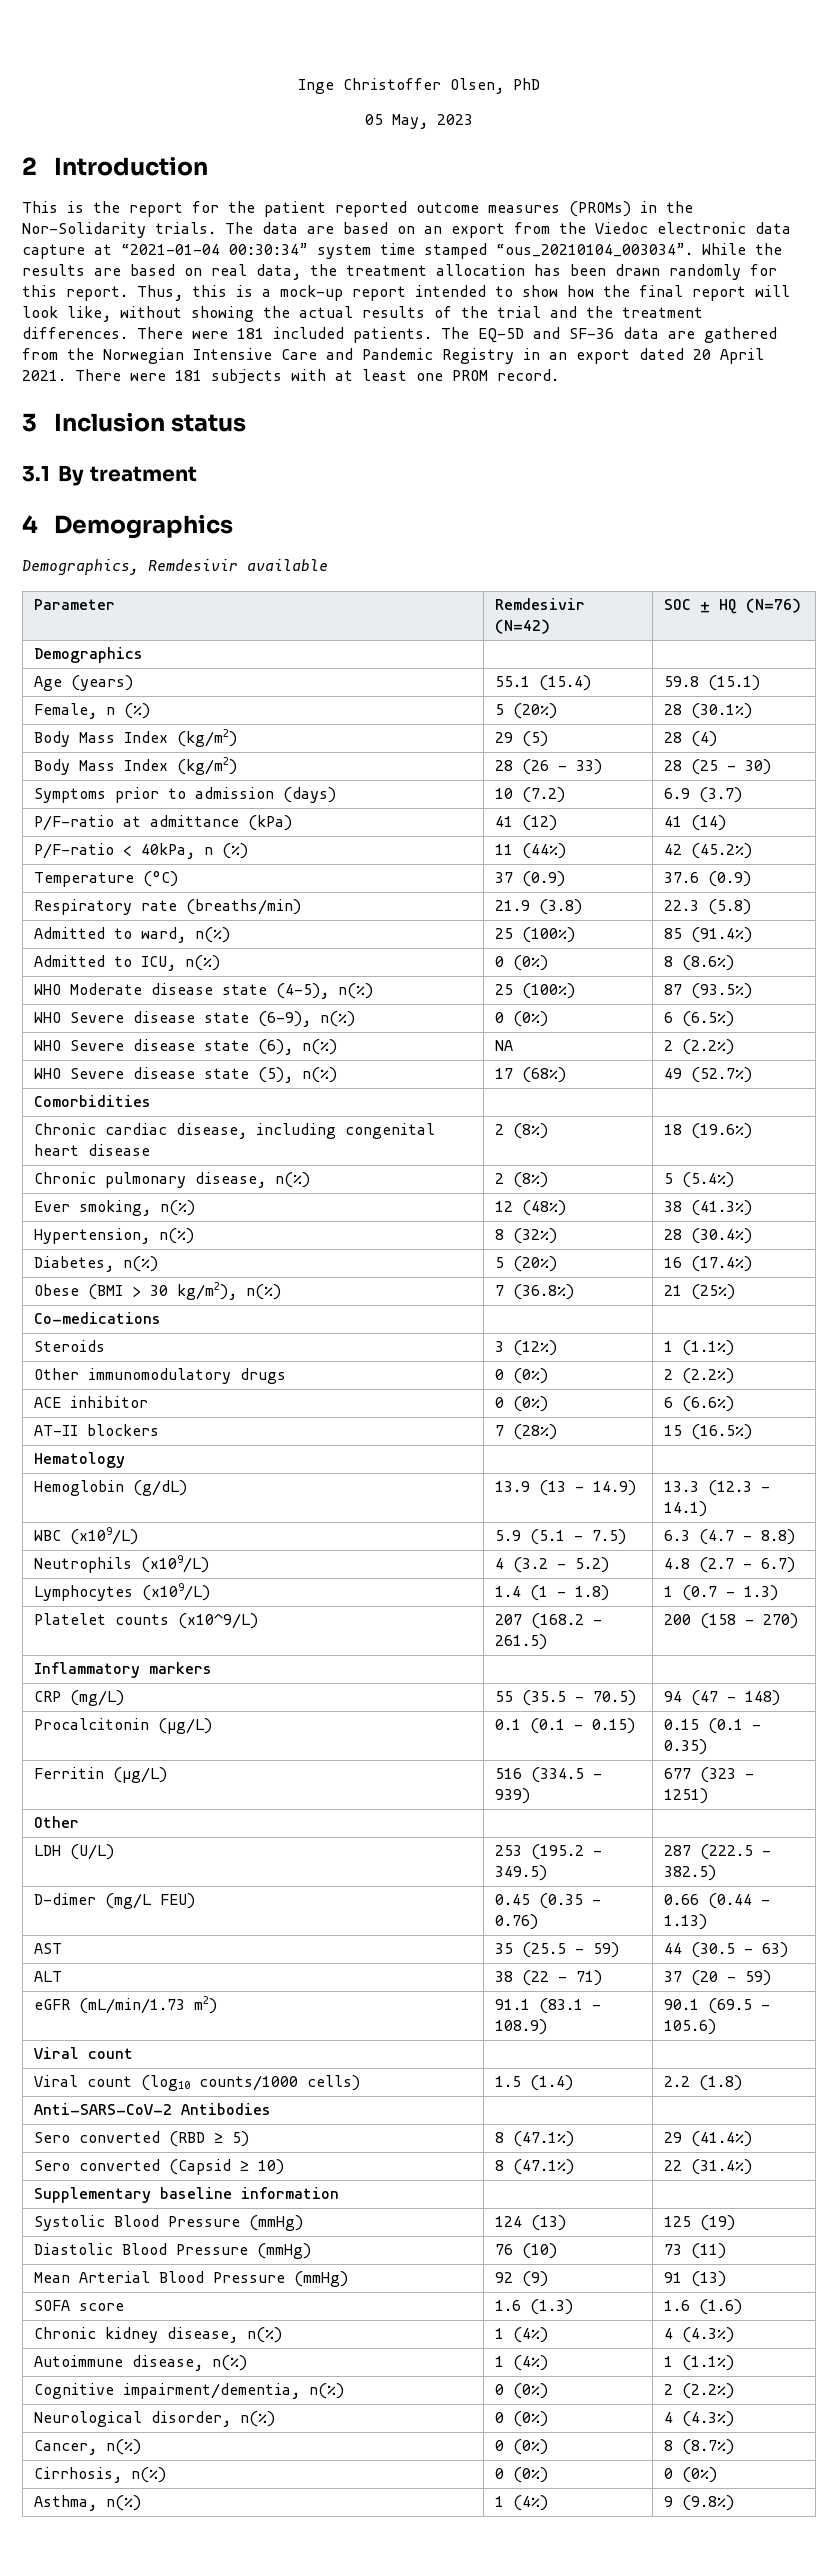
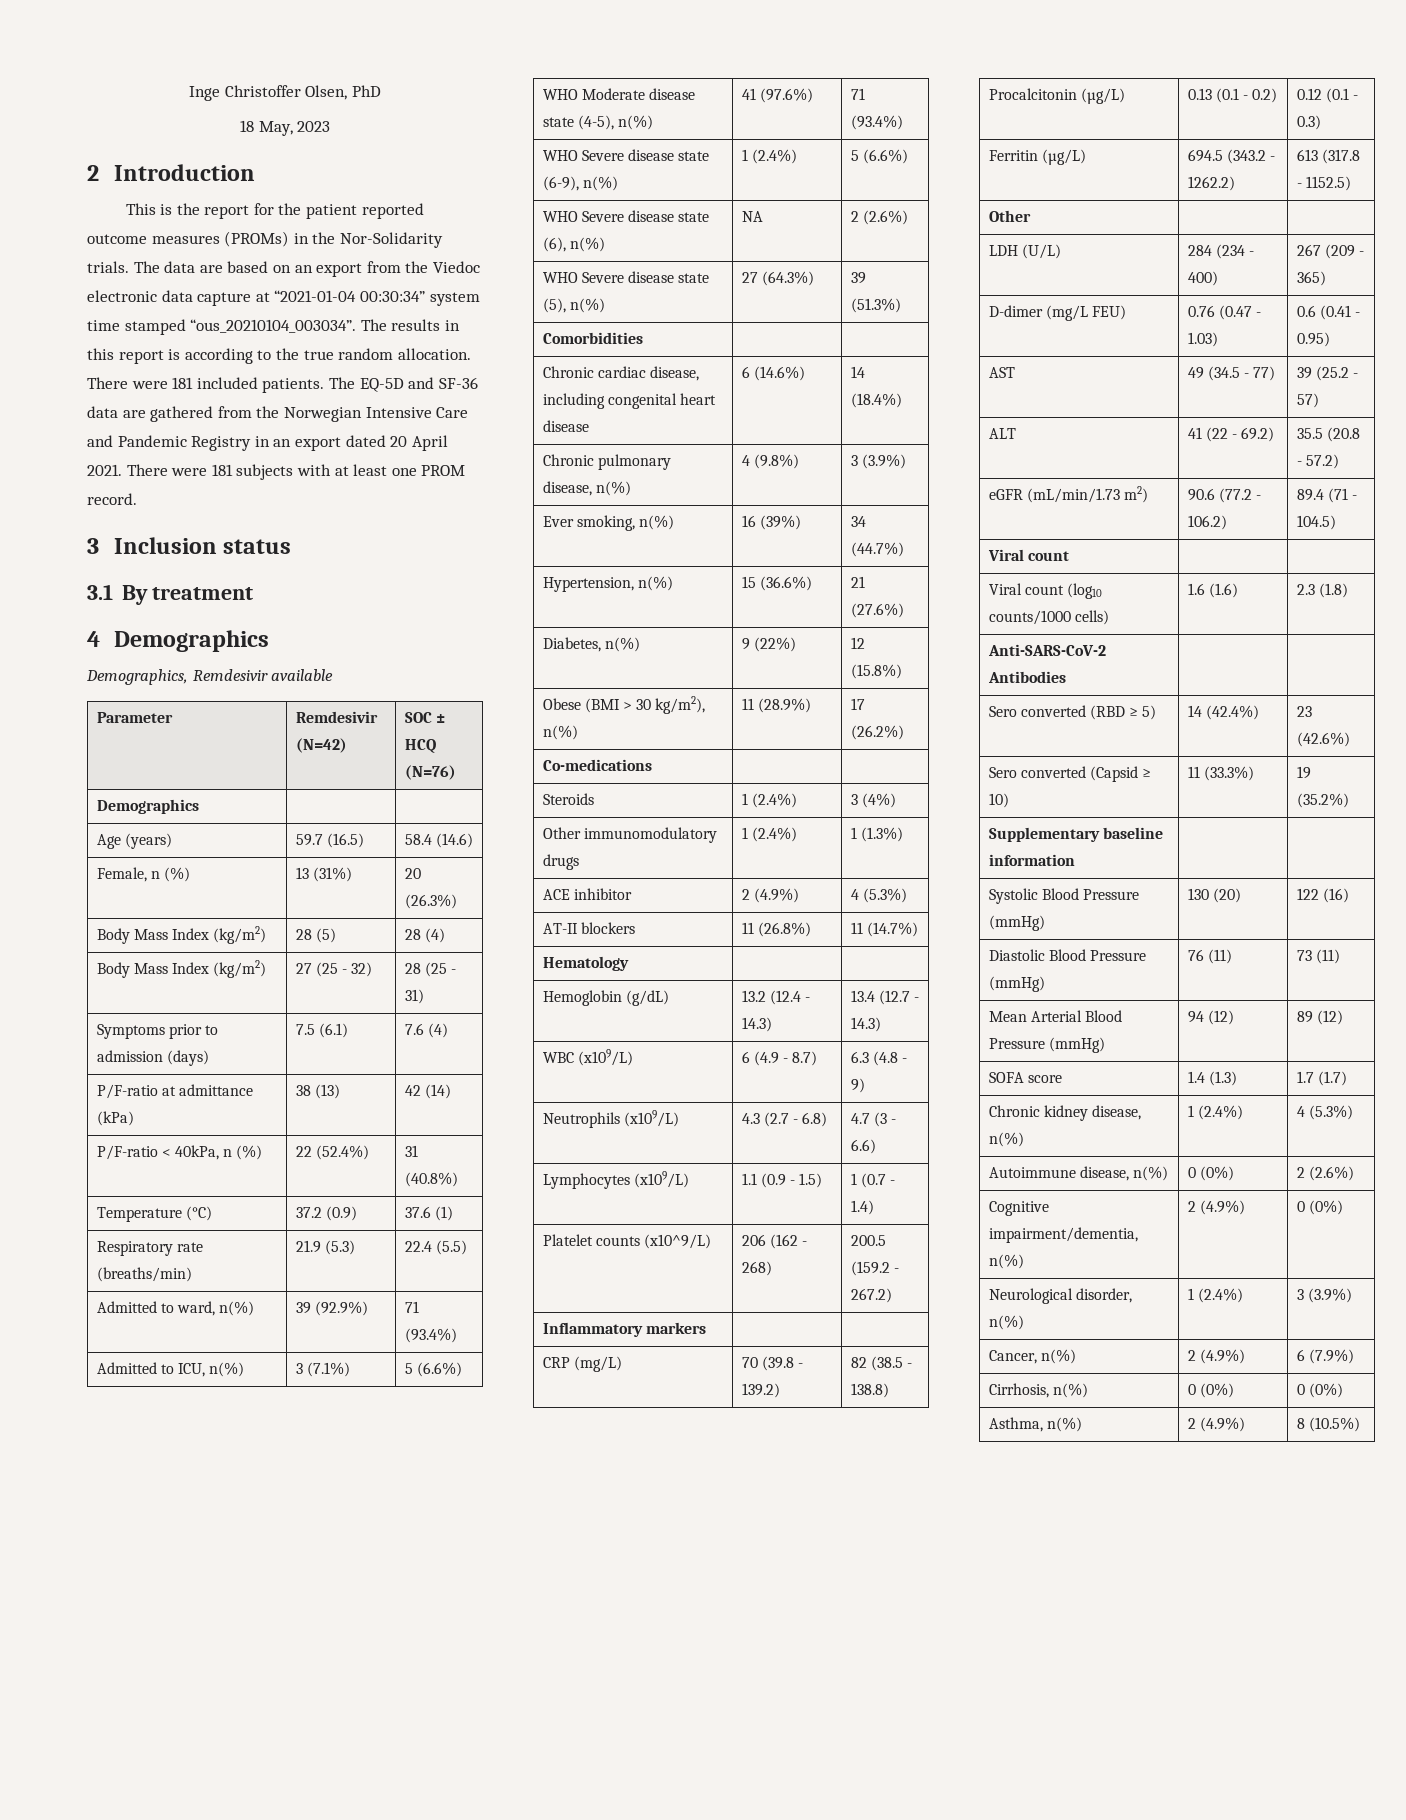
[365,114,383,125] 05 -> [239,120,254,132] 18
[702,243,782,255] [22,264,777,280] [22,285,790,301] [22,306,703,322] [22,327,128,339] While the results are based on real data, the treatment allocation has been drawn randomly for this report. Thus, this is a mock-up report intended to show how the final report will look like, without showing the actual results of the trial and the treatment differences. -> [360,319,460,331] [87,348,471,364] The results in this report is according to the true random allocation.
[719,599,738,614] HQ -> [404,739,436,753] HCQ
[495,675,592,691] [664,675,761,691] 55.1 (15.4) | 59.8 (15.1) -> [295,833,364,848] [404,833,473,848] 59.7 (16.5) | 58.4 (14.6)
[495,703,558,719] [664,703,753,719] [34,729,238,747] [495,732,514,743] 5 (20%) | 28 (30.1%) // Body Mass Index (kg/m2) | 29 -> [295,867,352,882] [404,868,421,879] [404,894,457,909] [96,926,267,944] [295,929,312,940] 13 (31%) | 20 (26.3%) // Body Mass Index (kg/m2) | 28
[495,759,603,775] 28 (26 - 33) -> [295,962,373,977] 27 (25 - 32)
[745,759,772,775] 30) -> [404,989,424,1004] 31)
[495,787,566,803] [664,787,743,803] 10 (7.2) | 6.9 (3.7) -> [295,1023,348,1038] [404,1023,448,1038] 7.5 (6.1) | 7.6 (4)
[495,815,558,831] [664,816,683,827] 41 (12) | 41 -> [295,1084,340,1099] [404,1085,421,1096] 38 (13) | 42
[495,843,567,859] [664,843,753,859] 11 (44%) | 42 (45.2%) -> [295,1145,369,1160] [404,1145,418,1157] [404,1172,458,1187] 22 (52.4%) | 31 (40.8%)
[495,872,514,883] 37 -> [295,1207,322,1218] 37.2
[708,871,752,887] (0.9) -> [434,1206,453,1221] (1)
[539,899,583,915] [664,899,752,915] (3.8) | 22.3 (5.8) -> [324,1240,355,1255] [404,1240,467,1255] (5.3) | 22.4 (5.5)
[495,927,576,943] [664,927,753,943] 25 (100%) | 85 (91.4%) -> [295,1301,368,1316] [404,1301,419,1313] [404,1328,457,1343] 39 (92.9%) | 71 (93.4%)
[495,955,549,971] [664,955,735,971] 0 (0%) | 8 (8.6%) -> [295,1362,350,1377] [404,1362,462,1377] 3 (7.1%) | 5 (6.6%)
[495,983,576,999] [664,983,753,999] 25 (100%) | 87 (93.5%) -> [741,88,813,103] [850,88,865,100] [850,115,903,130] 41 (97.6%) | 71 (93.4%)
[495,1011,549,1027] [664,1011,735,1027] 0 (0%) | 6 (6.5%) -> [741,149,797,164] [850,149,908,164] 1 (2.4%) | 5 (6.6%)
[682,1039,735,1055] (2.2%) -> [862,210,908,225] (2.6%)
[495,1067,567,1083] [664,1067,753,1083] 17 (68%) | 49 (52.7%) -> [741,271,814,286] [850,272,866,284] [850,298,901,313] 27 (64.3%) | 39 (51.3%)
[495,1123,549,1139] [664,1123,753,1139] 2 (8%) | 18 (19.6%) -> [741,366,805,381] [850,366,865,378] [850,393,902,408] 6 (14.6%) | 14 (18.4%)
[495,1172,549,1188] [664,1172,735,1188] 2 (8%) | 5 (5.4%) -> [741,454,799,469] [850,454,906,469] 4 (9.8%) | 3 (3.9%)
[495,1200,567,1216] [664,1200,753,1216] [34,1228,195,1244] [495,1228,558,1244] [664,1228,753,1244] [34,1256,159,1272] [495,1256,558,1272] [664,1256,753,1272] 12 (48%) | 38 (41.3%) // Hypertension, n(%) | 8 (32%) | 28 (30.4%) // Diabetes, n(%) | 5 (20%) | 16 (17.4%) -> [741,515,801,530] [850,516,866,527] [850,542,904,557] [542,576,673,592] [741,576,812,591] [850,576,865,588] [850,603,904,618] [542,637,640,652] [741,637,796,652] [850,637,865,649] [850,664,902,679] 16 (39%) | 34 (44.7%) // Hypertension, n(%) | 15 (36.6%) | 21 (27.6%) // Diabetes, n(%) | 9 (22%) | 12 (15.8%)
[495,1284,575,1300] [664,1284,736,1300] 7 (36.8%) | 21 (25%) -> [741,698,811,713] [850,698,865,710] [850,725,904,740] 11 (28.9%) | 17 (26.2%)
[495,1340,558,1356] [664,1340,735,1356] | 3 (12%) | 1 (1.1%) -> [741,793,797,808] [850,793,896,808] | 1 (2.4%) | 3 (4%)
[495,1368,549,1384] [664,1368,735,1384] [34,1396,149,1408] [495,1396,549,1412] [664,1396,735,1412] [34,1424,160,1436] [495,1424,558,1440] [664,1424,753,1440] [34,1452,126,1468] [34,1480,188,1496] [495,1480,637,1496] [664,1480,771,1496] [664,1501,708,1517] [34,1527,139,1545] [495,1529,627,1545] [664,1529,796,1545] [34,1555,210,1573] [495,1557,610,1573] [664,1557,796,1573] [34,1583,211,1601] [495,1585,610,1601] 0 (0%) | 2 (2.2%) // ACE inhibitor | 0 (0%) | 6 (6.6%) // AT-II blockers | 7 (28%) | 15 (16.5%) // Hematology | | // Hemoglobin (g/dL) | 13.9 (13 - 14.9) | 13.3 (12.3 - 14.1) // WBC (x109/L) | 5.9 (5.1 - 7.5) | 6.3 (4.7 - 8.8) // Neutrophils (x109/L) | 4 (3.2 - 5.2) | 4.8 (2.7 - 6.7) // Lymphocytes (x109/L) | 1.4 (1 - 1.8) -> [741,827,797,842] [850,827,903,842] [542,888,632,900] [741,888,799,903] [850,888,907,903] [542,922,635,934] [741,922,811,937] [850,922,918,937] [542,956,629,971] [542,990,669,1006] [741,990,810,1005] [741,1017,772,1032] [850,990,919,1005] [850,1017,881,1032] [542,1049,633,1066] [741,1051,818,1066] [850,1051,907,1066] [850,1078,865,1093] [542,1110,679,1128] [741,1112,828,1127] [850,1112,896,1127] [850,1139,876,1154] [542,1171,689,1189] [741,1173,823,1188] 1 (2.4%) | 1 (1.3%) // ACE inhibitor | 2 (4.9%) | 4 (5.3%) // AT-II blockers | 11 (26.8%) | 11 (14.7%) // Hematology | | // Hemoglobin (g/dL) | 13.2 (12.4 - 14.3) | 13.4 (12.7 - 14.3) // WBC (x109/L) | 6 (4.9 - 8.7) | 6.3 (4.8 - 9) // Neutrophils (x109/L) | 4.3 (2.7 - 6.8) | 4.7 (3 - 6.6) // Lymphocytes (x109/L) | 1.1 (0.9 - 1.5)
[744,1585,779,1601] 1.3) -> [850,1200,874,1215] 1.4)
[495,1613,603,1629] [495,1634,548,1650] [664,1613,799,1629] [34,1662,213,1678] [34,1690,125,1706] [495,1690,637,1706] [664,1690,781,1706] 207 (168.2 - 261.5) | 200 (158 - 270) // Inflammatory markers | | // CRP (mg/L) | 55 (35.5 - 70.5) | 94 (47 - 148) -> [741,1234,807,1249] [741,1261,772,1276] [850,1235,886,1246] [850,1261,899,1276] [850,1288,892,1303] [542,1322,706,1337] [542,1356,622,1372] [741,1356,803,1371] [741,1383,780,1398] [850,1356,912,1371] [850,1383,889,1398] 206 (162 - 268) | 200.5 (159.2 - 267.2) // Inflammatory markers | | // CRP (mg/L) | 70 (39.8 - 139.2) | 82 (38.5 - 138.8)
[495,1718,636,1734] [664,1718,762,1734] [664,1739,708,1755] 0.1 (0.1 - 0.15) | 0.15 (0.1 - 0.35) -> [1187,88,1278,103] [1296,88,1358,103] [1296,115,1321,130] 0.13 (0.1 - 0.2) | 0.12 (0.1 - 0.3)
[495,1767,603,1783] [495,1788,531,1804] [664,1767,755,1783] [664,1788,709,1804] [34,1816,80,1828] [34,1844,115,1860] [495,1844,603,1860] [495,1865,548,1881] [664,1844,772,1860] [664,1865,717,1881] [34,1893,196,1909] [495,1893,602,1909] [495,1914,539,1930] [664,1893,771,1909] [664,1914,708,1930] [34,1943,63,1954] [495,1942,620,1958] [664,1942,789,1958] 516 (334.5 - 939) | 677 (323 - 1251) // Other | | // LDH (U/L) | 253 (195.2 - 349.5) | 287 (222.5 - 382.5) // D-dimer (mg/L FEU) | 0.45 (0.35 - 0.76) | 0.66 (0.44 - 1.13) // AST | 35 (25.5 - 59) | 44 (30.5 - 63) -> [1187,149,1275,164] [1187,176,1235,191] [1296,149,1360,164] [1296,176,1351,191] [988,210,1031,222] [988,244,1061,259] [1187,244,1254,259] [1187,271,1218,286] [1296,244,1364,259] [1296,271,1326,286] [988,305,1126,321] [1187,305,1261,320] [1187,332,1218,347] [1296,305,1360,320] [1296,332,1330,347] [988,367,1015,378] [1187,366,1276,381] [1296,366,1358,381] [1296,393,1319,408] 694.5 (343.2 - 1262.2) | 613 (317.8 - 1152.5) // Other | | // LDH (U/L) | 284 (234 - 400) | 267 (209 - 365) // D-dimer (mg/L FEU) | 0.76 (0.47 - 1.03) | 0.6 (0.41 - 0.95) // AST | 49 (34.5 - 77) | 39 (25.2 - 57)
[495,1971,514,1982] 38 -> [1187,427,1202,439] 41
[576,1970,603,1986] [664,1970,772,1986] [34,1996,218,2014] [495,1998,602,2014] [495,2019,548,2035] [664,1998,771,2014] [664,2019,717,2035] 71) | 37 (20 - 59) // eGFR (mL/min/1.73 m2) | 91.1 (83.1 - 108.9) | 90.1 (69.5 - 105.6) -> [1241,427,1275,442] [1296,427,1360,442] [1296,454,1339,469] [988,486,1148,503] [1187,488,1261,503] [1187,515,1227,530] [1296,488,1357,503] [1296,515,1336,530] 69.2) | 35.5 (20.8 - 57.2) // eGFR (mL/min/1.73 m2) | 90.6 (77.2 - 106.2) | 89.4 (71 - 104.5)
[495,2075,574,2091] [664,2076,691,2087] 1.5 (1.4) | 2.2 -> [1187,583,1238,598] [1296,584,1315,595] 1.6 (1.6) | 2.3
[495,2131,575,2147] [664,2131,753,2147] 8 (47.1%) | 29 (41.4%) -> [1187,705,1259,720] [1296,706,1312,717] [1296,732,1350,747] 14 (42.4%) | 23 (42.6%)
[495,2159,575,2175] [664,2159,753,2175] 8 (47.1%) | 22 (31.4%) -> [1187,766,1254,781] [1296,766,1311,779] [1296,793,1349,808] 11 (33.3%) | 19 (35.2%)
[495,2215,567,2231] [664,2215,736,2231] 124 (13) | 125 (19) -> [1187,888,1241,903] [1296,888,1349,903] 130 (20) | 122 (16)
[522,2243,558,2259] (10) -> [1207,949,1232,964] (11)
[495,2271,549,2287] [664,2271,727,2287] 92 (9) | 91 (13) -> [1187,1010,1234,1025] [1296,1010,1343,1025] 94 (12) | 89 (12)
[495,2300,522,2311] 1.6 -> [1187,1071,1205,1083] 1.4
[664,2299,743,2315] 1.6 (1.6) -> [1296,1071,1347,1086] 1.7 (1.7)
[513,2327,549,2343] [664,2327,735,2343] (4%) | 4 (4.3%) -> [1197,1105,1243,1120] [1296,1105,1353,1120] (2.4%) | 4 (5.3%)
[495,2355,549,2371] [664,2355,735,2371] [34,2383,345,2399] [495,2383,549,2399] [664,2383,735,2399] [34,2411,276,2427] [495,2411,549,2427] [664,2411,735,2427] [34,2439,142,2455] [495,2439,549,2455] [664,2439,735,2455] 1 (4%) | 1 (1.1%) // Cognitive impairment/dementia, n(%) | 0 (0%) | 2 (2.2%) // Neurological disorder, n(%) | 0 (0%) | 4 (4.3%) // Cancer, n(%) | 0 (0%) | 8 (8.7%) -> [1187,1166,1234,1181] [1296,1166,1354,1181] [988,1201,1049,1216] [988,1227,1138,1243] [988,1254,1024,1269] [1187,1200,1245,1215] [1296,1200,1343,1215] [988,1288,1132,1304] [988,1315,1024,1330] [1187,1288,1243,1303] [1296,1288,1352,1303] [988,1349,1076,1364] [1187,1349,1245,1364] [1296,1349,1354,1364] 0 (0%) | 2 (2.6%) // Cognitive impairment/dementia, n(%) | 2 (4.9%) | 0 (0%) // Neurological disorder, n(%) | 1 (2.4%) | 3 (3.9%) // Cancer, n(%) | 2 (4.9%) | 6 (7.9%)
[495,2495,549,2511] [664,2495,735,2511] 1 (4%) | 9 (9.8%) -> [1187,1417,1245,1432] [1296,1417,1360,1432] 2 (4.9%) | 8 (10.5%)

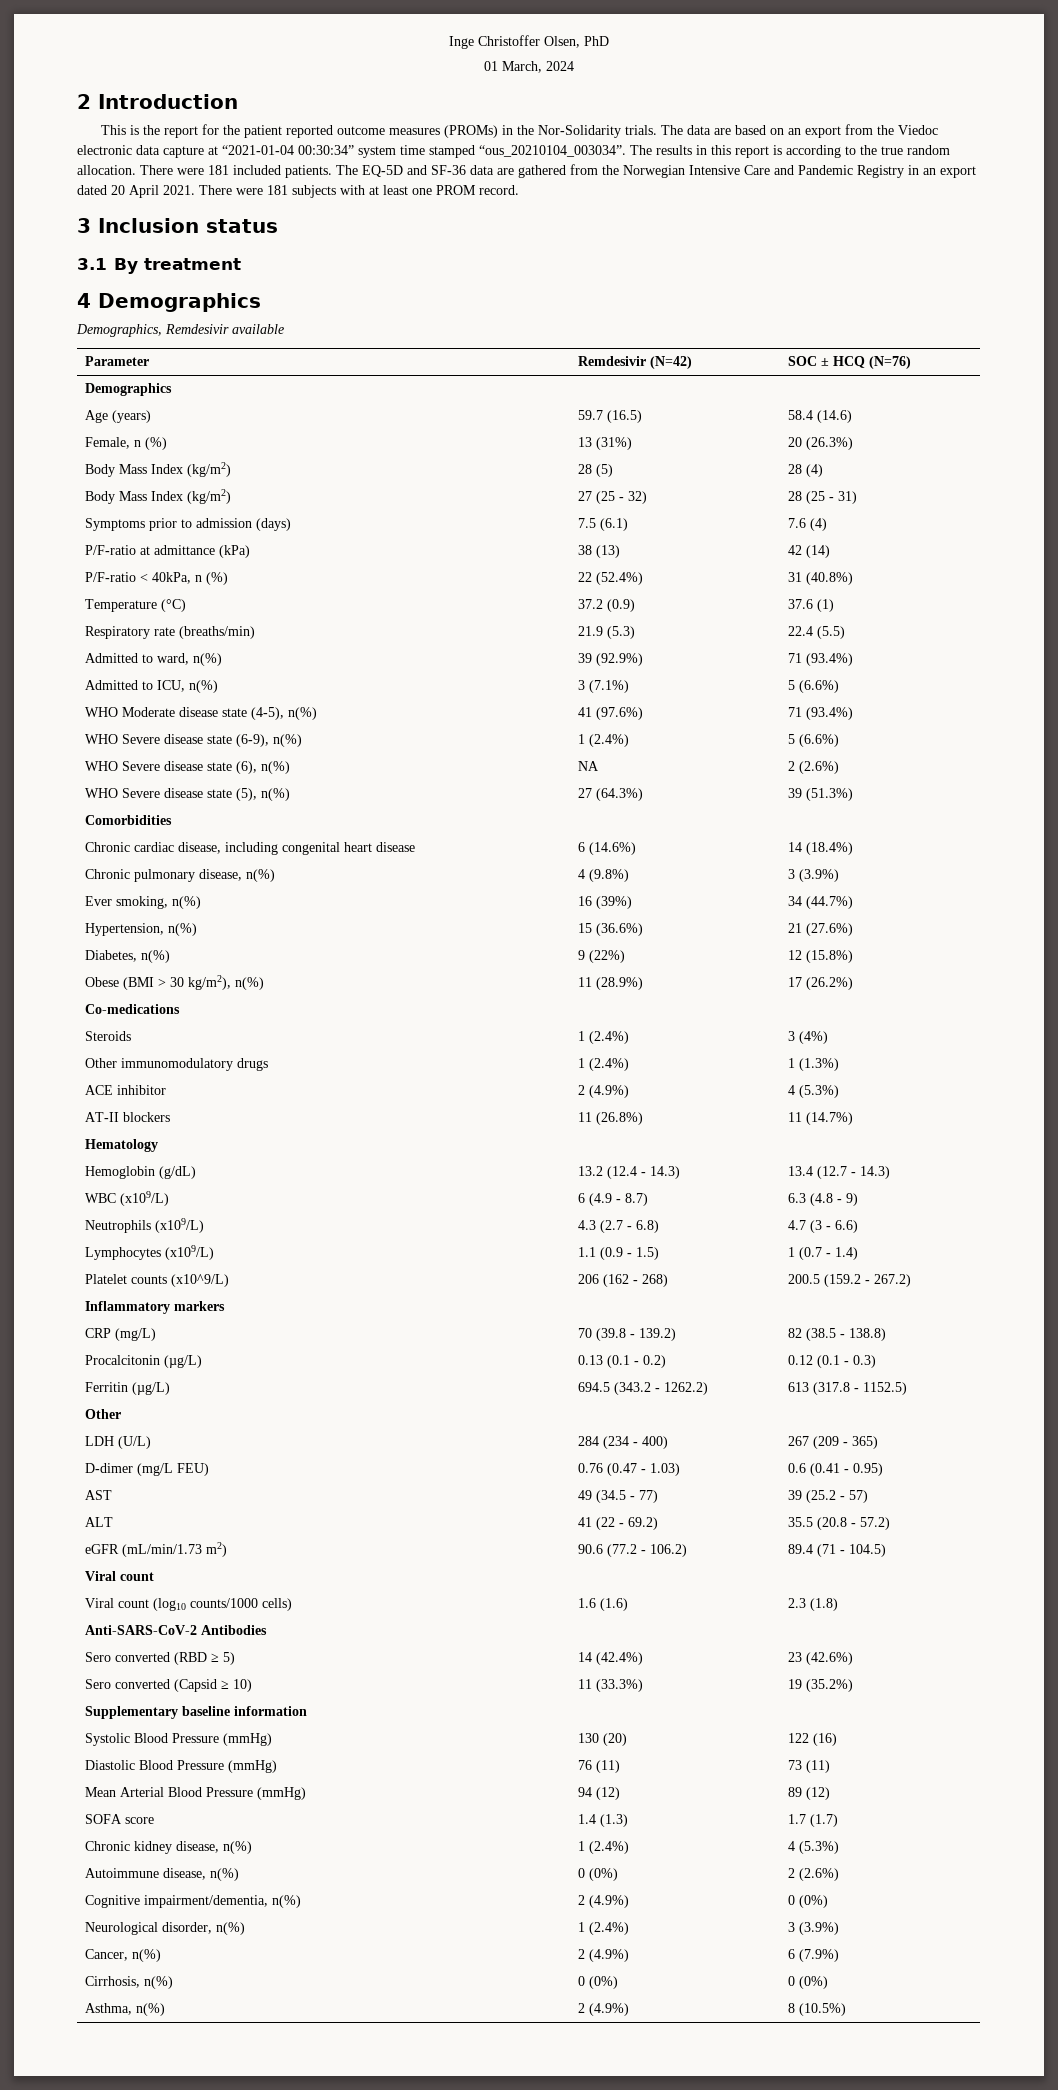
[239,120,331,136] 18 May, 2023 -> [484,61,574,73] 01 March, 2024

